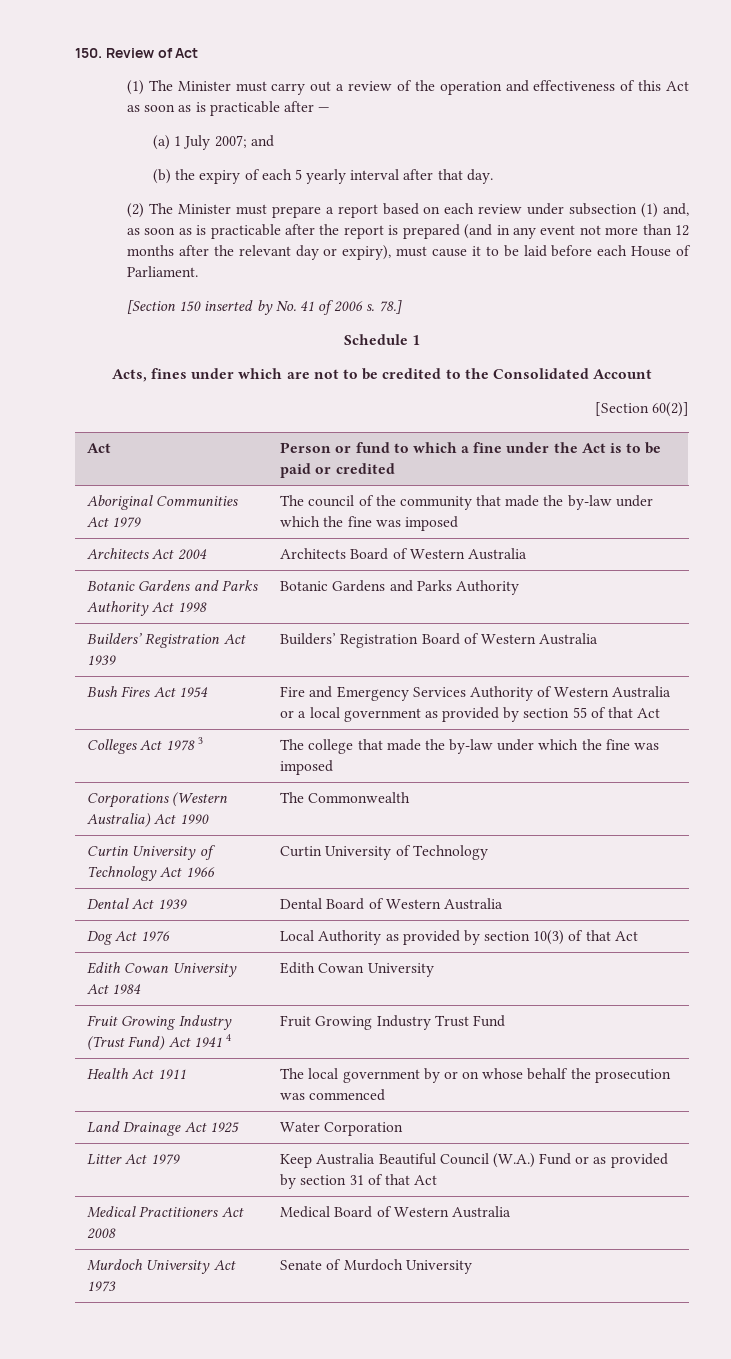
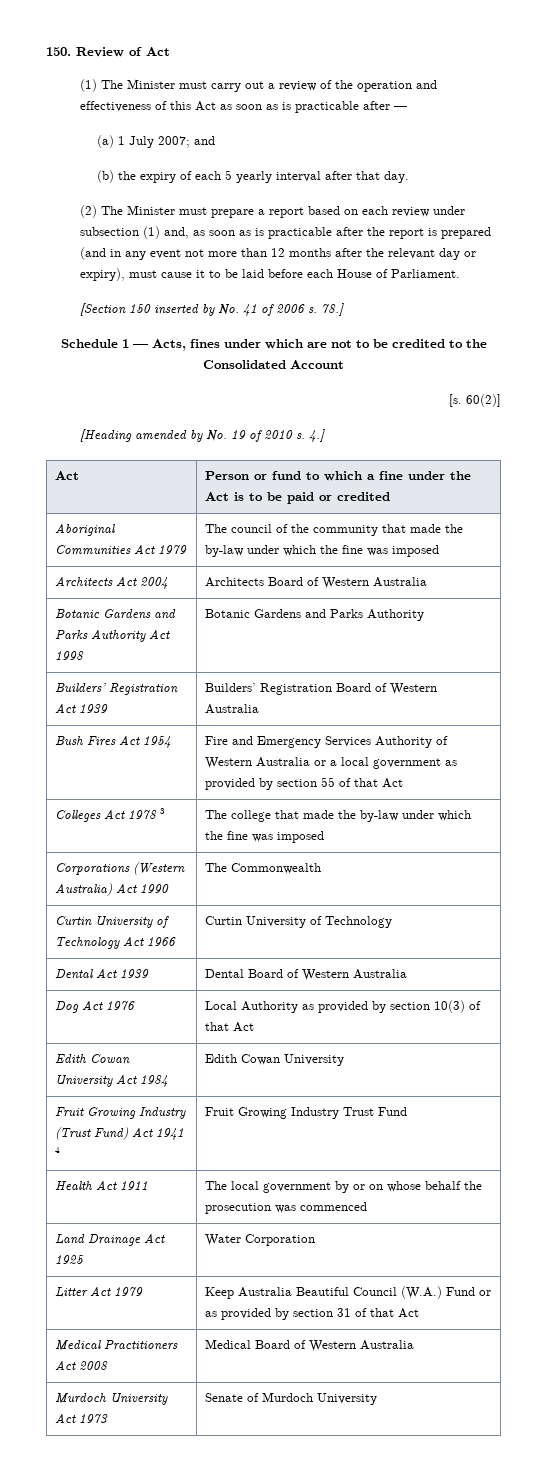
(421, 340) // -> [132,344,148,348] —
[594,402,649,416] [Section -> [449,394,462,407] [s.
(689, 409) none -> [79,429,325,442] // [Heading amended by No. 19 of 2010 s. 4.]

